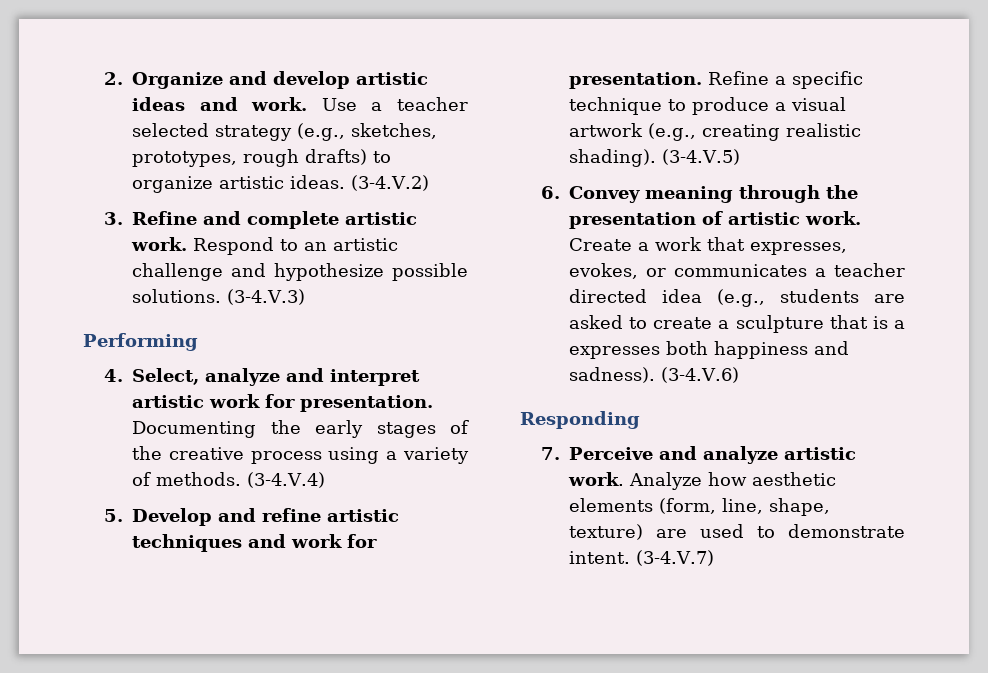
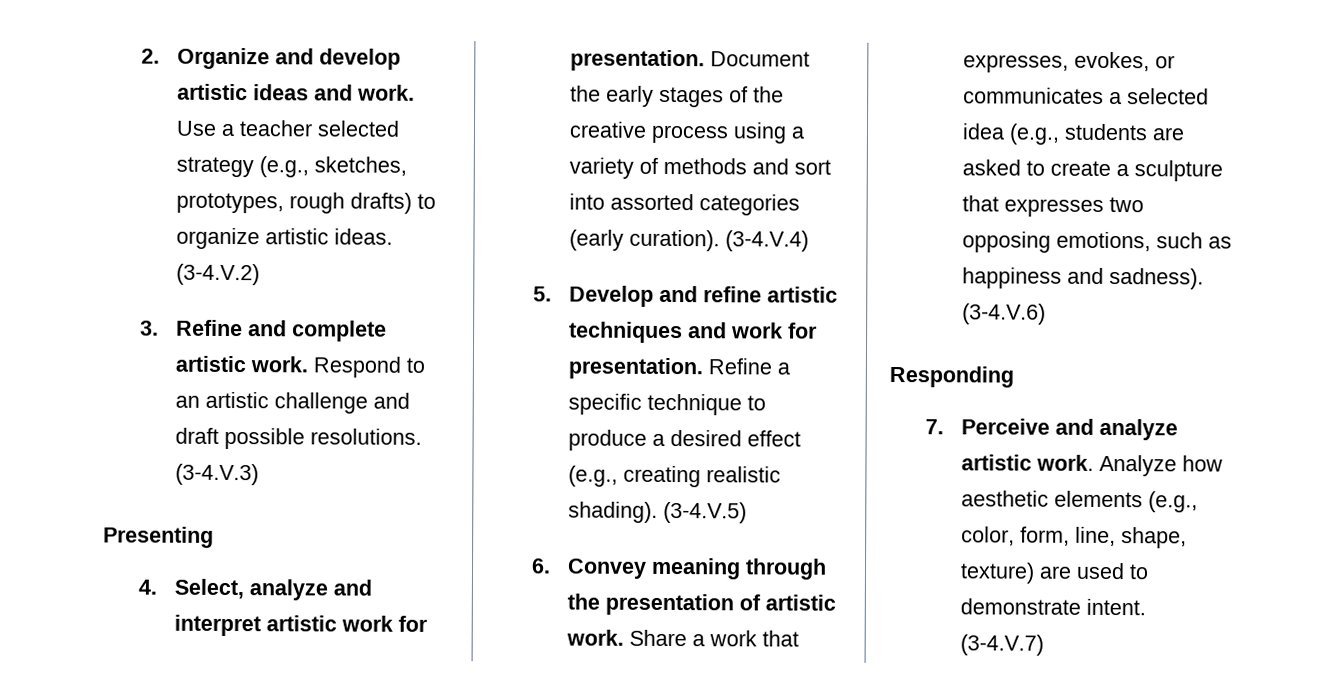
[273,263,468,281] [131,289,221,303] hypothesize possible solutions. -> [175,427,423,450] draft possible resolutions.
[83,333,198,351] Performing -> [103,526,214,548] Presenting
[131,421,256,438] Documenting -> [710,51,811,67] Document
[155,472,241,486] methods. -> [663,157,832,175] [569,193,801,216] [569,229,721,252] methods and sort into assorted categories (early curation).
[790,97,846,111] [568,123,643,137] visual artwork -> [670,430,802,447] desired effect
[568,238,632,251] Create -> [629,629,688,647] Share
[833,263,905,277] [568,289,647,303] teacher directed -> [1127,88,1210,105] selected
[872,316,905,329] [568,341,708,359] is a expresses both -> [1004,196,1145,217] [962,231,1233,253] expresses two opposing emotions, such as
[658,498,716,514] (form, -> [1148,491,1199,513] [961,526,1071,546] (e.g., color, form,

